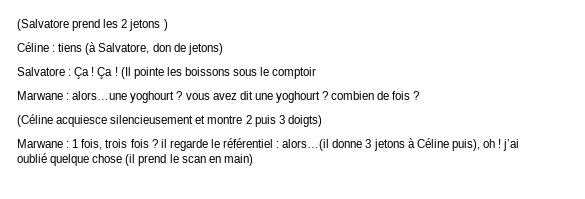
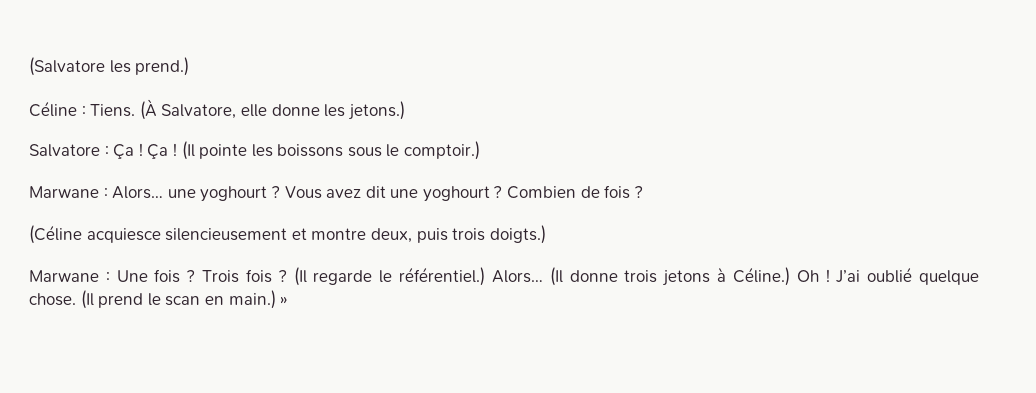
[72,19,168,31] [17,42,223,55] prend les 2 jetons ) // Céline : tiens (à Salvatore, don de jetons) -> [109,57,190,76] [29,99,405,120] les prend.) // Céline : Tiens. (À Salvatore, elle donne les jetons.)
[272,67,317,79] [17,91,210,103] comptoir // Marwane : alors…une yoghourt ? vous -> [404,141,481,160] [29,186,322,202] comptoir.) // Marwane : Alors… une yoghourt ? Vous
[331,91,375,100] combien -> [507,186,577,199] Combien
[245,115,322,127] [17,138,520,151] [17,153,136,166] 2 puis 3 doigts) // Marwane : 1 fois, trois fois ? il regarde le référentiel : alors…(il donne 3 jetons à Céline puis), oh ! j’ai oublié quelque chose (il -> [370,225,546,244] [29,267,980,286] [29,290,94,309] deux, puis trois doigts.) // Marwane : Une fois ? Trois fois ? (Il regarde le référentiel.) Alors… (Il donne trois jetons à Céline.) Oh ! J’ai oublié quelque chose. (Il
[223,154,253,166] main) -> [228,290,289,309] main.) »

